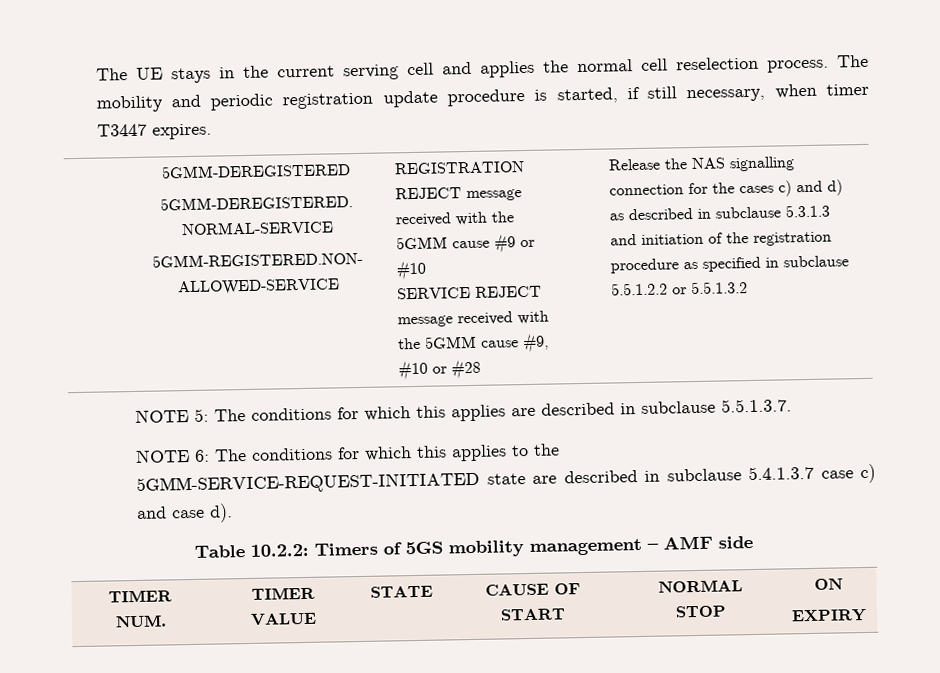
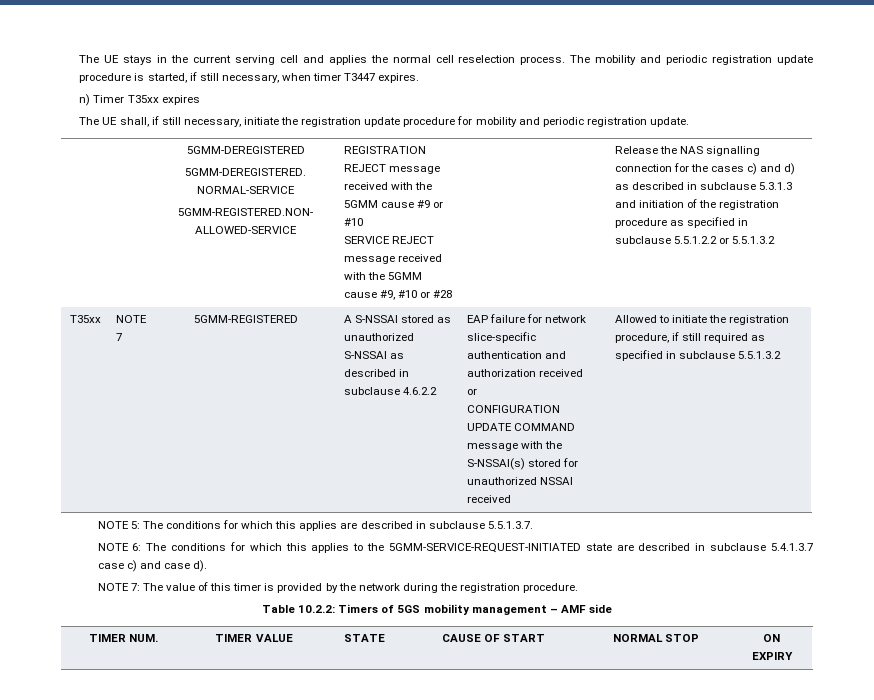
(212, 131) none -> [79,94,200,106] [79,116,689,127] // n) Timer T35xx expires // The UE shall, if still necessary, initiate the registration update procedure for mobility and periodic registration update.
(749, 288) none -> [69,315,101,323] [115,315,147,323] [115,333,122,341] [193,315,298,323] [343,315,451,323] [343,333,414,341] [343,351,404,359] [343,369,409,377] [343,387,437,395] [466,314,586,323] [466,332,536,343] [466,351,566,359] [466,369,583,377] [466,388,477,395] [466,405,560,413] [466,423,575,431] [466,441,562,451] [466,458,578,470] [466,477,573,485] [466,495,511,503] [614,315,789,325] [614,332,765,343] [614,350,781,361] // T35xx | NOTE 7 | 5GMM-REGISTERED | A S-NSSAI stored as unauthorized S-NSSAI as described in subclause 4.6.2.2 | EAP failure for network slice-specific authentication and authorization received // or // CONFIGURATION UPDATE COMMAND message with the S-NSSAI(s) stored for unauthorized NSSAI received | Allowed to initiate the registration procedure, if still required as specified in subclause 5.5.1.3.2
(234, 513) none -> [97,582,579,593] // NOTE 7: The value of this timer is provided by the network during the registration procedure.

